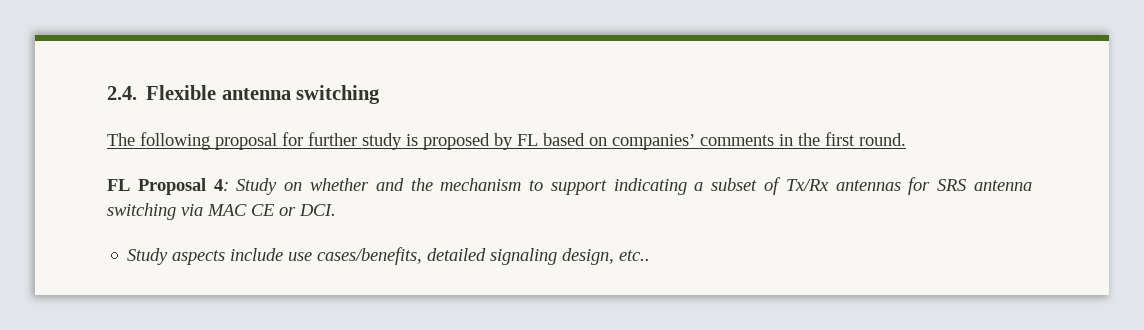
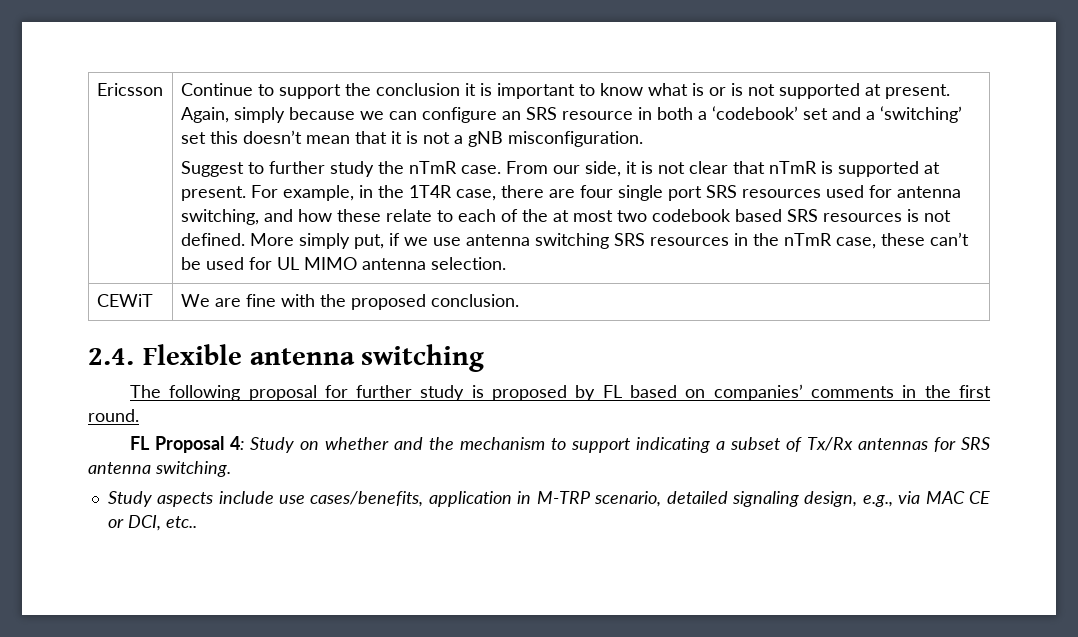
(107, 93) none -> [96,83,163,96] [180,83,950,99] [180,106,962,123] [180,130,643,147] [180,161,940,177] [180,185,961,201] [180,209,951,225] [180,232,969,249] [180,257,506,270] [96,294,153,307] [180,294,519,310] Ericsson | Continue to support the conclusion it is important to know what is or is not supported at present. Again, simply because we can configure an SRS resource in both a ‘codebook’ set and a ‘switching’ set this doesn’t mean that it is not a gNB misconfiguration. // Suggest to further study the nTmR case. From our side, it is not clear that nTmR is supported at present. For example, in the 1T4R case, there are four single port SRS resources used for antenna switching, and how these relate to each of the at most two codebook based SRS resources is not defined. More simply put, if we use antenna switching SRS resources in the nTmR case, these can’t be used for UL MIMO antenna selection. // CEWiT | We are fine with the proposed conclusion. //
[107,203,336,220] switching via MAC CE or DCI. -> [155,461,231,477] switching.
[427,248,615,265] detailed signaling design, -> [428,491,990,507] [107,515,161,531] application in M-TRP scenario, detailed signaling design, e.g., via MAC CE or DCI,

